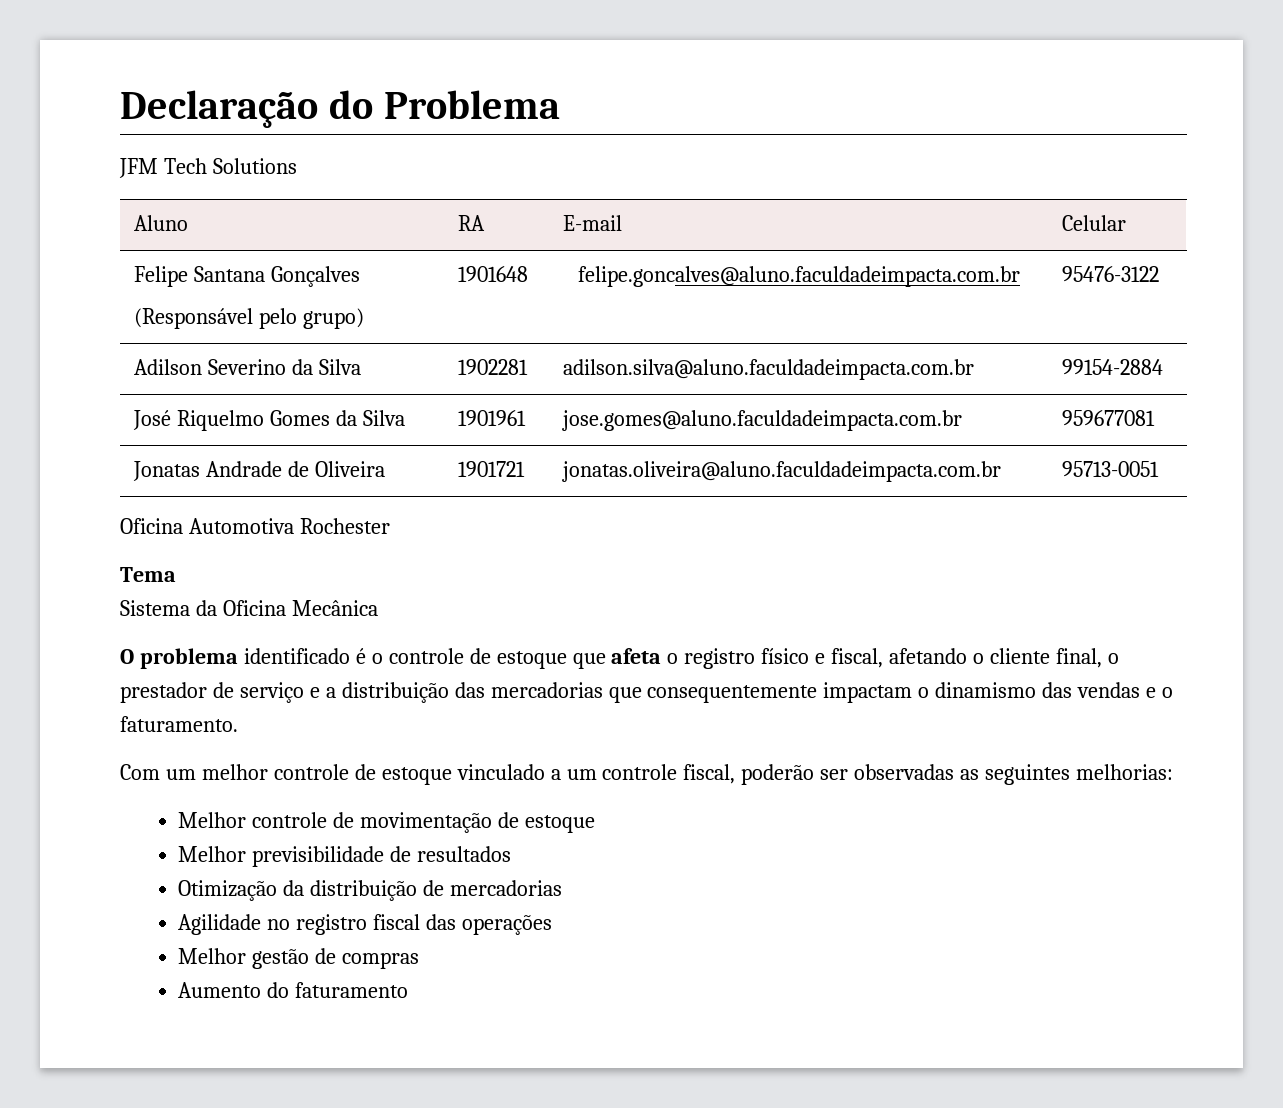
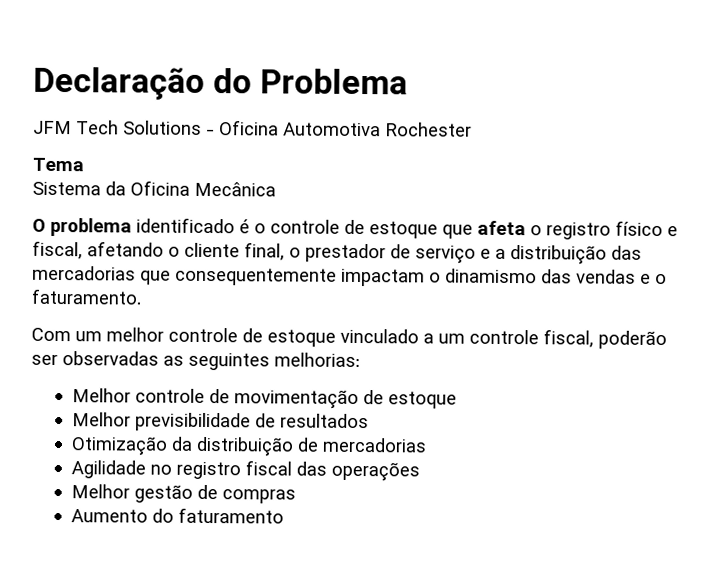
[134,215,189,231] [458,215,486,231] [563,215,623,231] [1062,215,1127,231] [134,266,361,287] [134,308,365,329] [458,266,529,282] [578,266,1020,287] [1062,266,1160,282] [134,359,362,375] [458,359,529,375] [563,359,975,380] [1062,359,1164,375] [133,410,405,431] [458,410,527,426] [562,410,963,431] [1062,410,1156,426] [133,461,386,481] [458,461,526,477] [562,461,1002,482] [1062,461,1160,477] // Aluno | RA | E-mail | Celular // Felipe Santana Gonçalves // (Responsável pelo grupo) | 1901648 | felipe.goncalves@aluno.faculdadeimpacta.com.br | 95476-3122 // Adilson Severino da Silva | 1902281 | adilson.silva@aluno.faculdadeimpacta.com.br | 99154-2884 // José Riquelmo Gomes da Silva | 1901961 | jose.gomes@aluno.faculdadeimpacta.com.br | 959677081 // Jonatas Andrade de Oliveira | 1901721 | jonatas.oliveira@aluno.faculdadeimpacta.com.br | 95713-0051 // -> [206,128,215,136] -

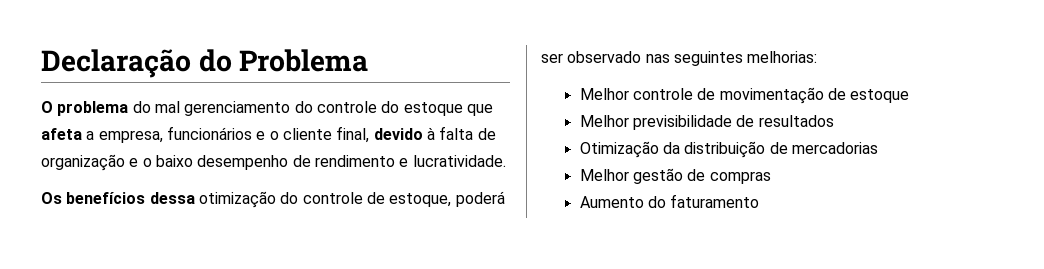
[33,120,472,137] [32,157,84,172] [32,180,276,197] [32,217,678,240] [32,240,642,265] [32,265,667,287] [31,288,142,305] [31,327,667,350] [31,351,184,366] JFM Tech Solutions - Oficina Automotiva Rochester // Tema // Sistema da Oficina Mecânica // O problema identificado é o controle de estoque que afeta o registro físico e fiscal, afetando o cliente final, o prestador de serviço e a distribuição das mercadorias que consequentemente impactam o dinamismo das vendas e o faturamento. // Com um melhor controle de estoque vinculado a um controle fiscal, poderão ser observadas as -> [41,101,493,116] [41,126,496,143] [41,154,506,171] [41,191,505,208] [541,51,670,63] O problema do mal gerenciamento do controle do estoque que afeta a empresa, funcionários e o cliente final, devido à falta de organização e o baixo desempenho de rendimento e lucratividade. // Os benefícios dessa otimização do controle de estoque, poderá ser observado nas
[71,460,421,482] // Agilidade no registro fiscal das operações -> (878, 148) none

